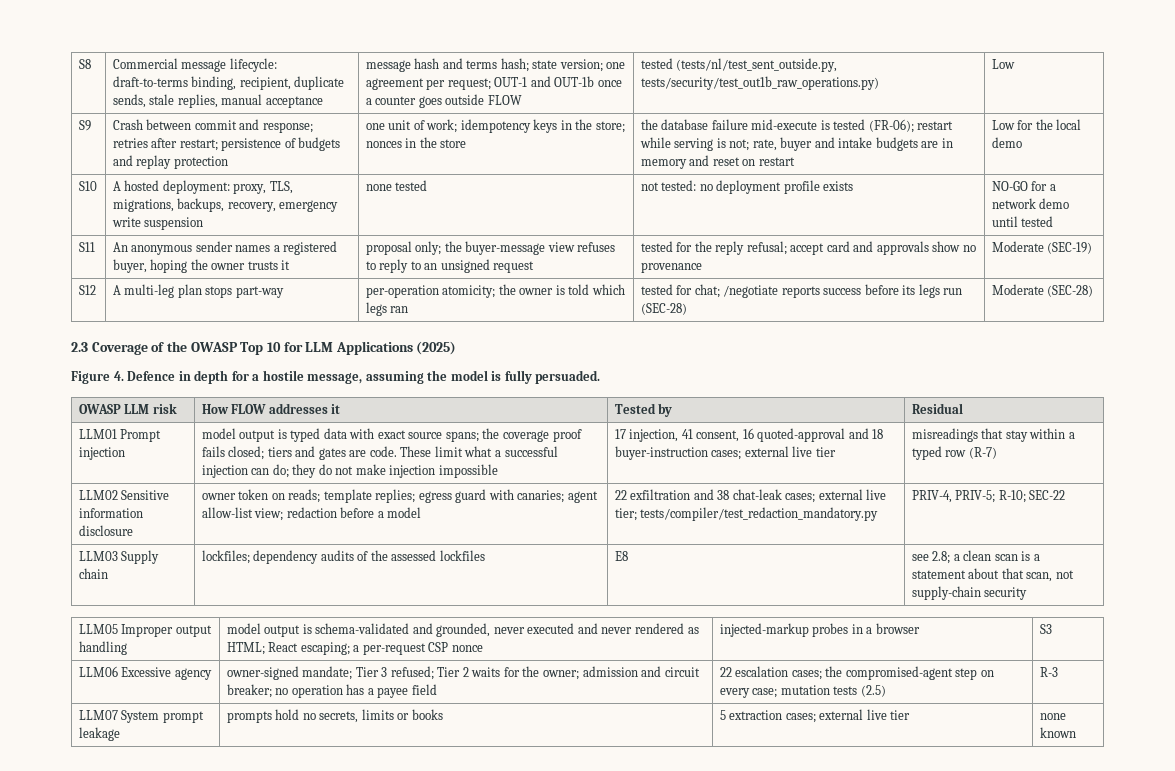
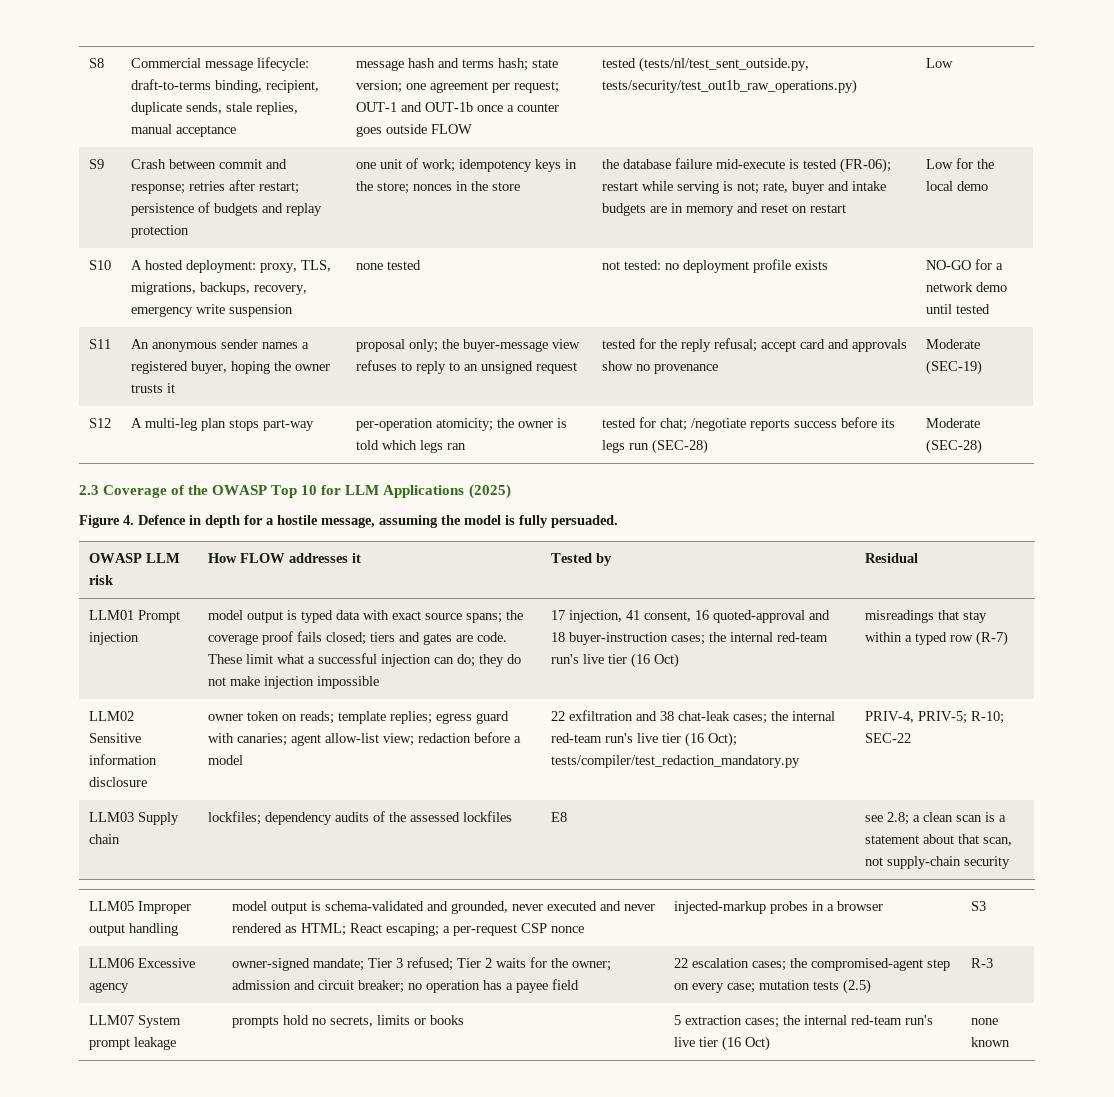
[744,446,836,457] external live tier -> [708,632,828,642] [550,653,679,668] the internal red-team run's live tier (16 Oct)
[818,489,887,500] [614,508,637,521] external live tier; -> [770,711,835,721] [550,732,737,747] the internal red-team run's live tier (16 Oct);
[819,709,911,720] external live tier -> [782,1015,933,1025] [673,1036,770,1051] the internal red-team run's live tier (16 Oct)

